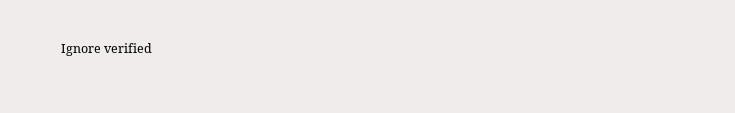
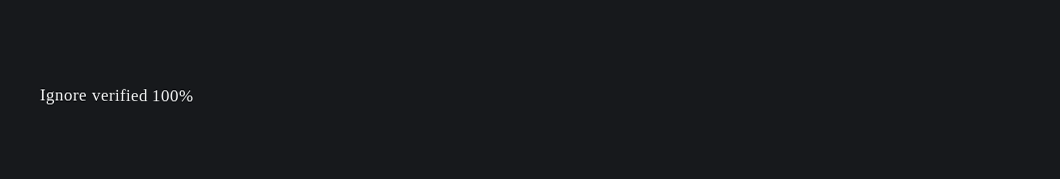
(153, 48) none -> [151,90,194,102] 100%

